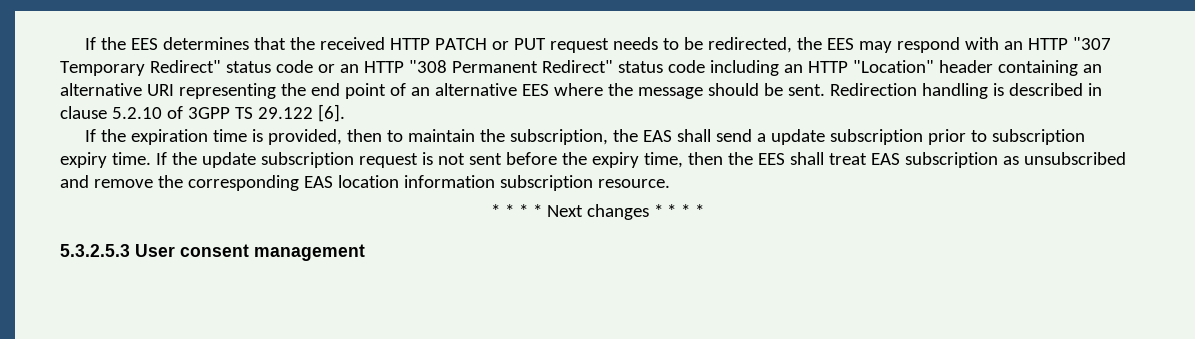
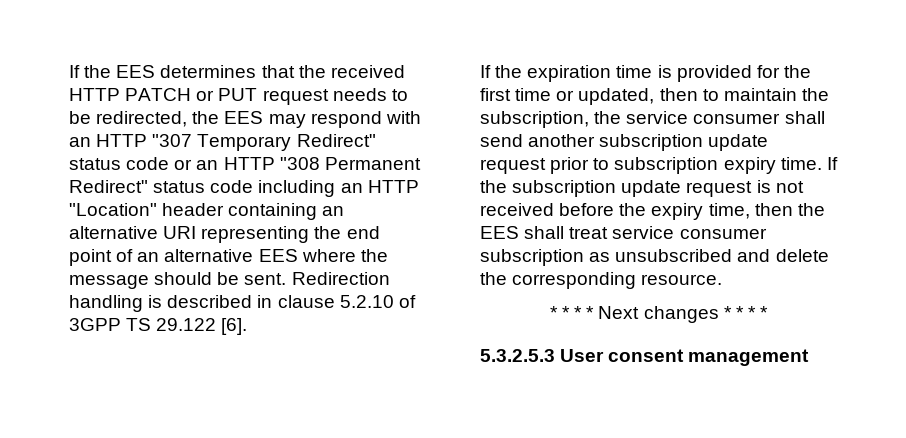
[267,129,342,145] provided, -> [676,65,811,82] [480,88,655,105] provided for the first time or updated,
[642,129,923,145] EAS shall send a update subscription -> [626,111,825,124] [480,134,769,151] [480,158,546,174] service consumer shall send another subscription update request
[201,152,354,168] update subscription -> [512,180,682,197] subscription update
[468,153,502,165] sent -> [480,203,554,216] received
[870,153,900,165] EAS -> [612,226,767,239] service consumer
[93,179,153,188] remove -> [775,249,829,262] delete
[303,175,593,191] EAS location information subscription -> (637, 280) none

